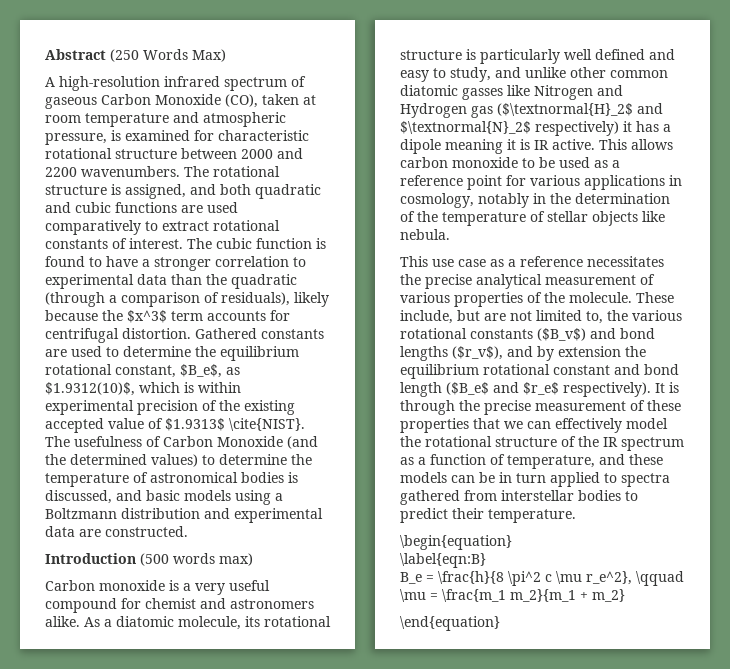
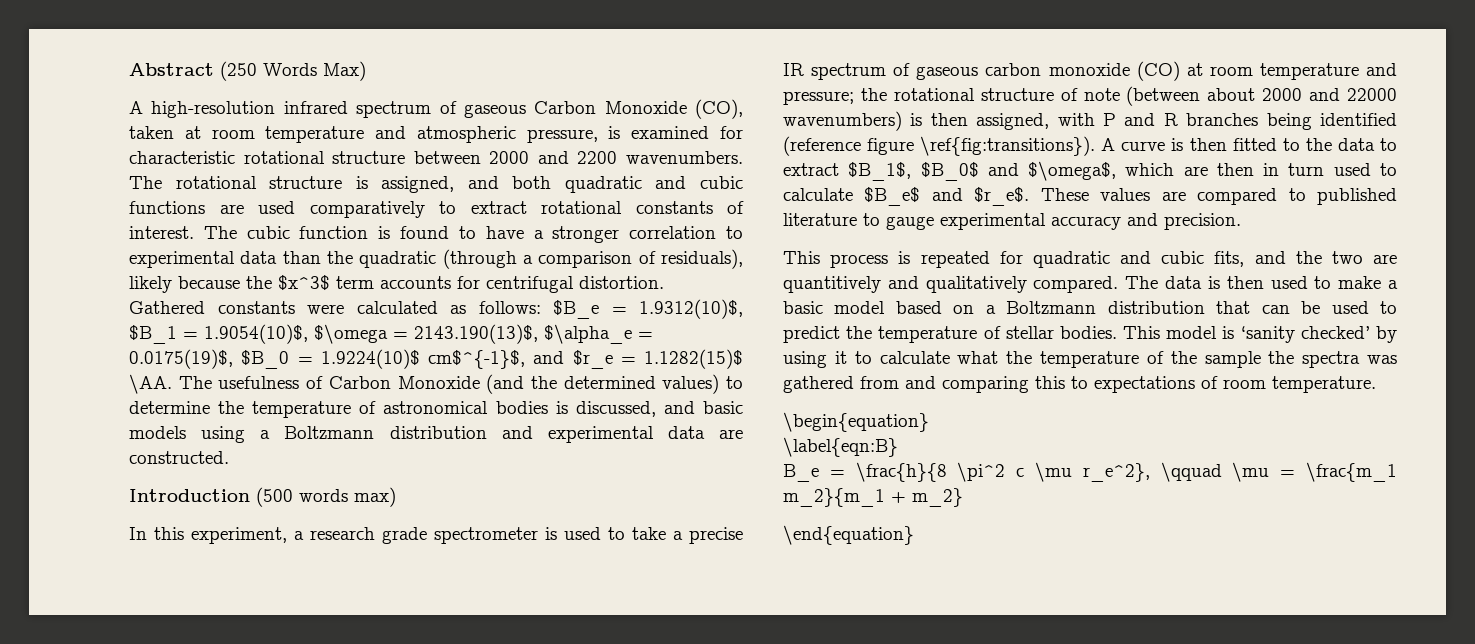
[45,346,299,361] [45,364,240,378] [45,382,241,396] [45,400,295,415] [45,418,305,433] are used to determine the equilibrium rotational constant, $B_e$, as $1.9312(10)$, which is within experimental precision of the existing accepted value of $1.9313$ \cite{NIST}. -> [307,299,743,319] [129,324,653,344] [129,349,743,369] [129,374,172,394] were calculated as follows: $B_e = 1.9312(10)$, $B_1 = 1.9054(10)$, $\omega = 2143.190(13)$, $\alpha_e = 0.0175(19)$, $B_0 = 1.9224(10)$ cm$^{-1}$, and $r_e = 1.1282(15)$ \AA.
[45,580,270,595] [45,598,314,613] [45,616,331,630] [400,49,675,64] [400,67,668,82] [400,85,623,100] [400,103,663,118] [400,121,671,136] [400,139,673,154] [400,157,620,168] [400,175,682,190] [400,193,670,208] [400,211,665,226] [400,229,450,240] [400,256,664,267] [400,274,655,289] [400,292,674,307] [400,310,682,324] [400,328,655,341] [400,346,646,361] [400,364,679,379] [400,382,679,397] [400,400,681,415] [400,418,668,433] [400,436,684,451] [400,454,663,469] [400,472,670,487] [400,490,638,505] [400,508,484,523] Carbon monoxide is a very useful compound for chemist and astronomers alike. As a diatomic molecule, its rotational structure is particularly well defined and easy to study, and unlike other common diatomic gasses like Nitrogen and Hydrogen gas ($\textnormal{H}_2$ and $\textnormal{N}_2$ respectively) it has a dipole meaning it is IR active. This allows carbon monoxide to be used as a reference point for various applications in cosmology, notably in the determination of the temperature of stellar objects like nebula. // This use case as a reference necessitates the precise analytical measurement of various properties of the molecule. These include, but are not limited to, the various rotational constants ($B_v$) and bond lengths ($r_v$), and by extension the equilibrium rotational constant and bond length ($B_e$ and $r_e$ respectively). It is through the precise measurement of these properties that we can effectively model the rotational structure of the IR spectrum as a function of temperature, and these models can be in turn applied to spectra gathered from interstellar bodies to predict their -> [129,527,743,544] [783,61,1397,81] [783,86,1397,106] [783,111,1397,131] [783,136,1397,156] [783,161,1397,181] [783,187,1397,206] [783,213,1241,230] [783,251,1397,268] [783,276,1398,293] [783,301,1397,314] [783,326,1397,343] [783,351,1397,368] [783,376,1266,393] In this experiment, a research grade spectrometer is used to take a precise IR spectrum of gaseous carbon monoxide (CO) at room temperature and pressure; the rotational structure of note (between about 2000 and 22000 wavenumbers) is then assigned, with P and R branches being identified (reference figure \ref{fig:transitions}). A curve is then fitted to the data to extract $B_1$, $B_0$ and $\omega$, which are then in turn used to calculate $B_e$ and $r_e$. These values are compared to published literature to gauge experimental accuracy and precision. // This process is repeated for quadratic and cubic fits, and the two are quantitively and qualitatively compared. The data is then used to make a basic model based on a Boltzmann distribution that can be used to predict the temperature of stellar bodies. This model is ‘sanity checked’ by using it to calculate what the temperature of the sample the spectra was gathered from and comparing this to expectations of room

